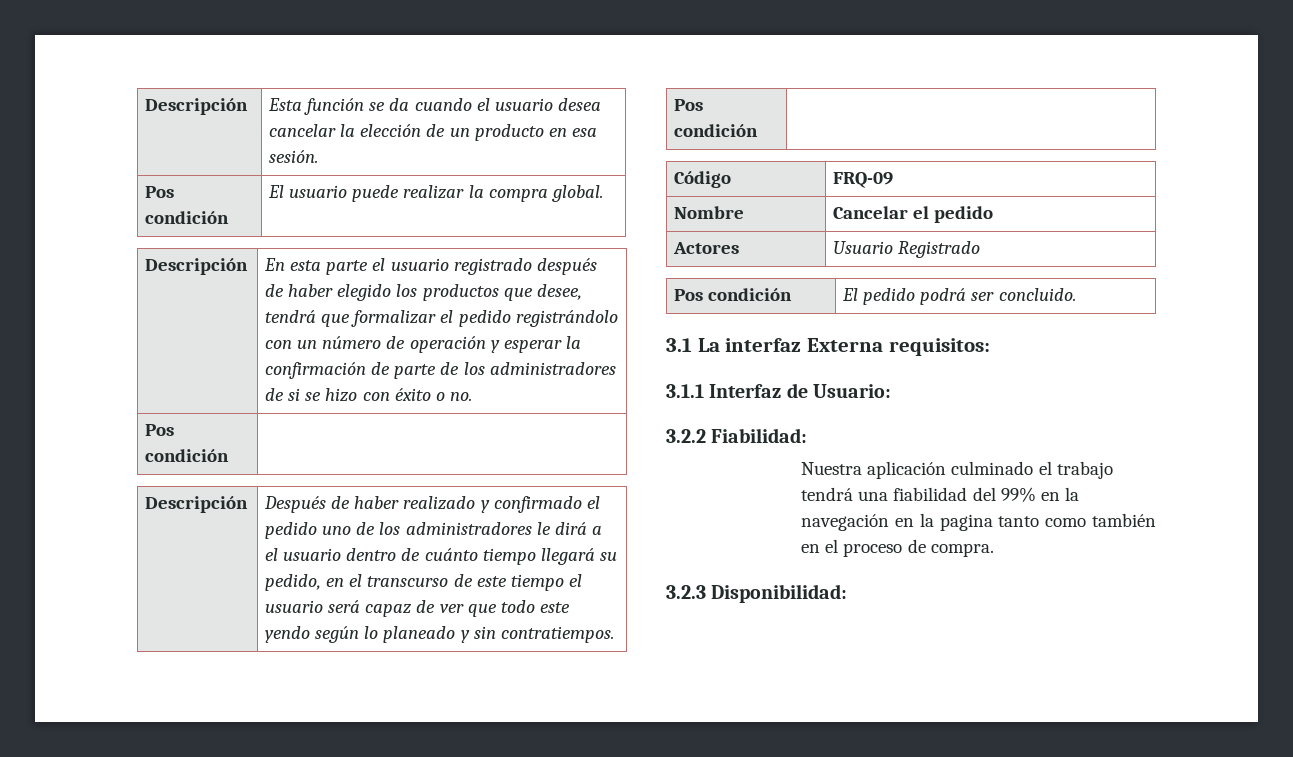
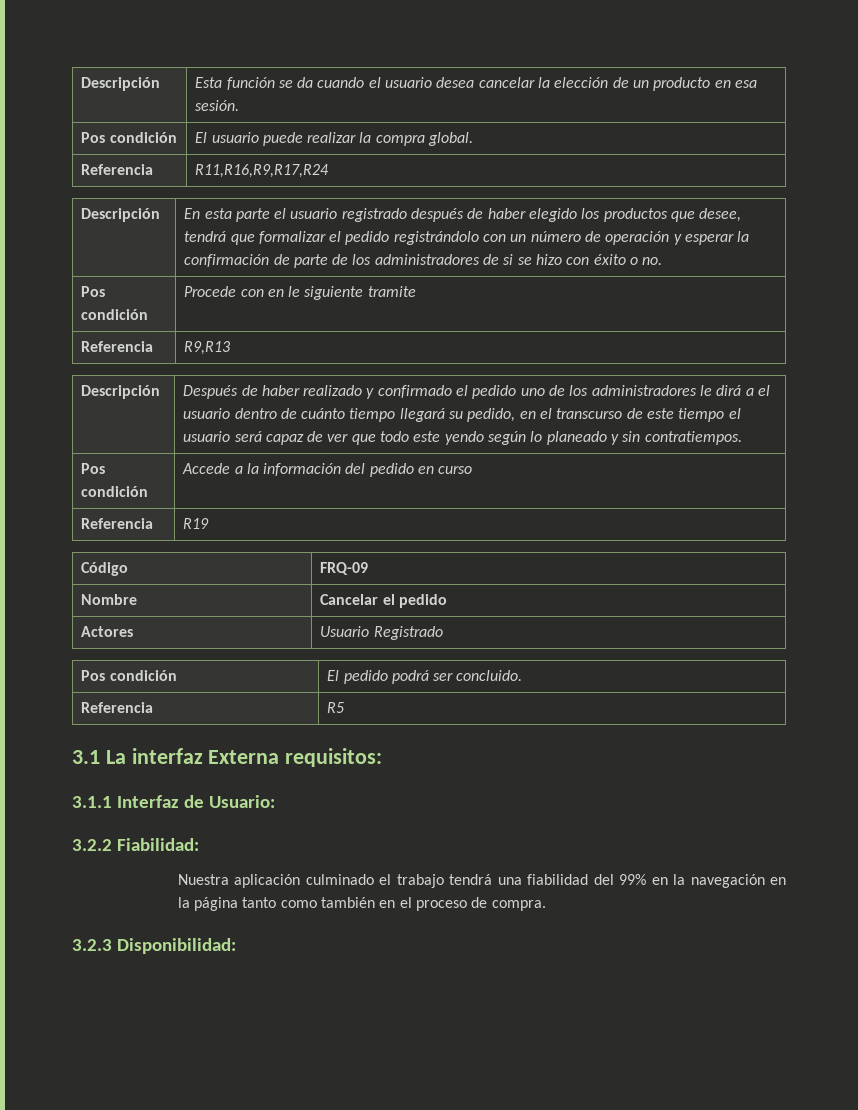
(603, 193) none -> [81,164,154,175] [195,164,330,178] // Referencia | R11,R16,R9,R17,R24
(230, 455) none -> [184,286,416,300] [81,341,154,352] [184,341,231,355] Procede con en le siguiente tramite // Referencia | R9,R13
(759, 130) none -> [182,463,473,477] [81,518,154,529] [183,518,210,529] Accede a la información del pedido en curso // Referencia | R19
(1076, 294) none -> [81,702,154,713] [327,702,345,713] // Referencia | R5
[939,514,993,531] pagina -> [194,897,239,911] página

